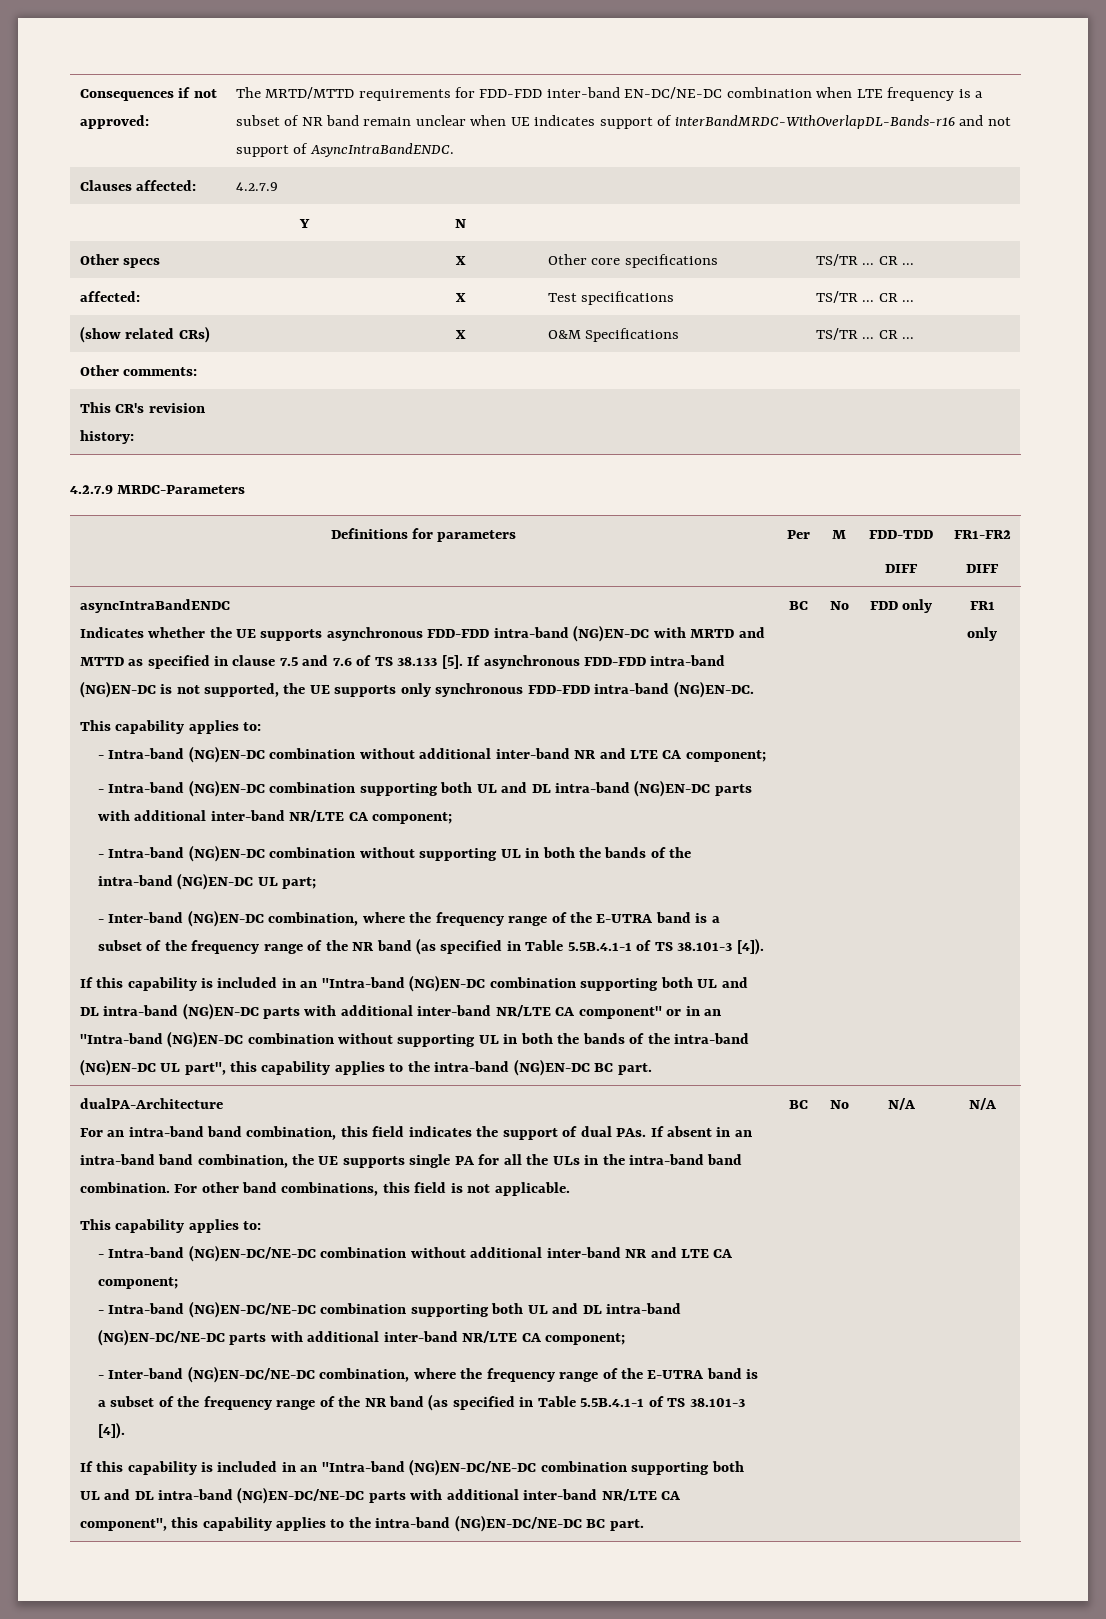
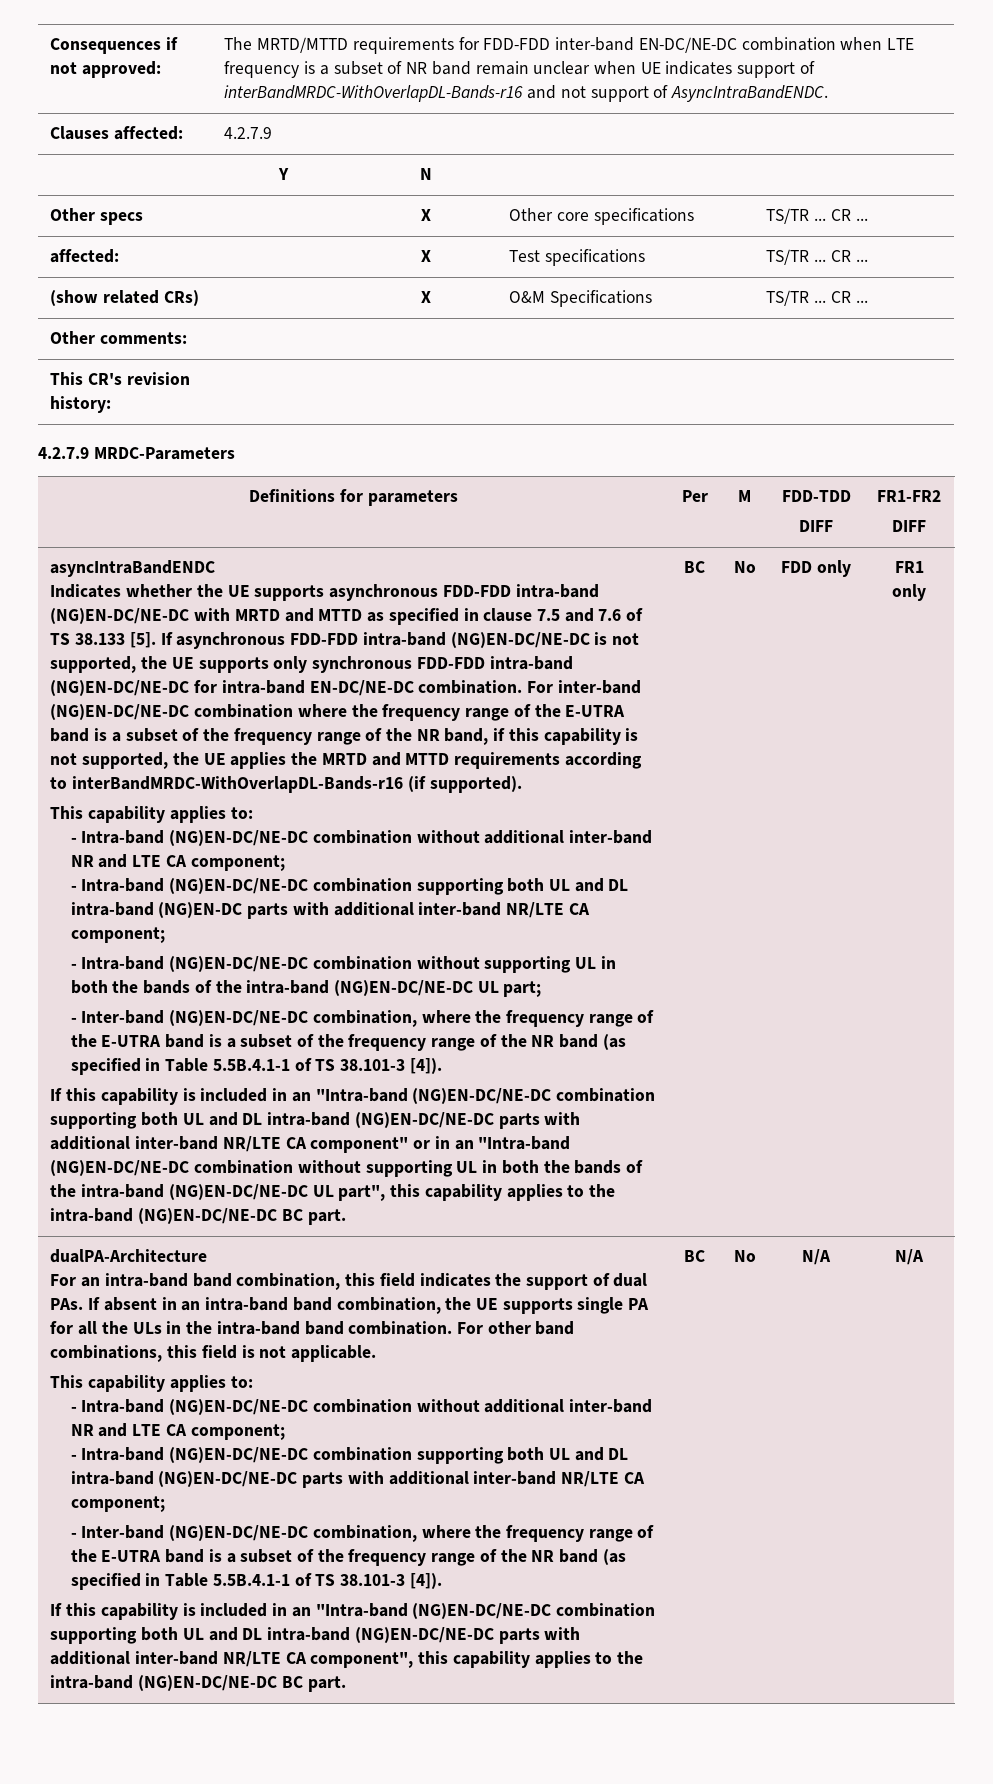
[573,625,650,642] (NG)EN-DC -> [50,608,190,624] (NG)EN-DC/NE-DC
[79,681,156,698] (NG)EN-DC -> [450,632,590,648] (NG)EN-DC/NE-DC
[673,681,754,698] [79,720,262,734] [97,746,265,763] (NG)EN-DC. // This capability applies to: // - Intra-band (NG)EN-DC -> [50,680,641,696] [50,704,626,721] [50,728,639,745] [50,752,642,769] [50,776,522,793] [50,806,253,823] [70,830,309,846] (NG)EN-DC/NE-DC for intra-band EN-DC/NE-DC combination. For inter-band (NG)EN-DC/NE-DC combination where the frequency range of the E-UTRA band is a subset of the frequency range of the NR band, if this capability is not supported, the UE applies the MRTD and MTTD requirements according to interBandMRDC-WithOverlapDL-Bands-r16 (if supported). // This capability applies to: // - Intra-band (NG)EN-DC/NE-DC
[188,780,265,797] (NG)EN-DC -> [169,878,309,894] (NG)EN-DC/NE-DC
[188,845,265,862] (NG)EN-DC -> [169,956,309,972] (NG)EN-DC/NE-DC
[177,873,254,890] (NG)EN-DC -> [333,980,473,996] (NG)EN-DC/NE-DC
[187,910,264,927] (NG)EN-DC -> [169,1010,309,1026] (NG)EN-DC/NE-DC
[409,975,748,992] [79,1003,259,1020] (NG)EN-DC combination supporting both UL and DL intra-band (NG)EN-DC -> [412,1088,655,1104] [50,1112,494,1129] (NG)EN-DC/NE-DC combination supporting both UL and DL intra-band (NG)EN-DC/NE-DC
[167,1031,244,1048] (NG)EN-DC -> [50,1160,190,1176] (NG)EN-DC/NE-DC
[79,1059,156,1076] (NG)EN-DC -> [168,1184,308,1200] (NG)EN-DC/NE-DC
[513,1059,590,1076] (NG)EN-DC -> [138,1208,278,1224] (NG)EN-DC/NE-DC

